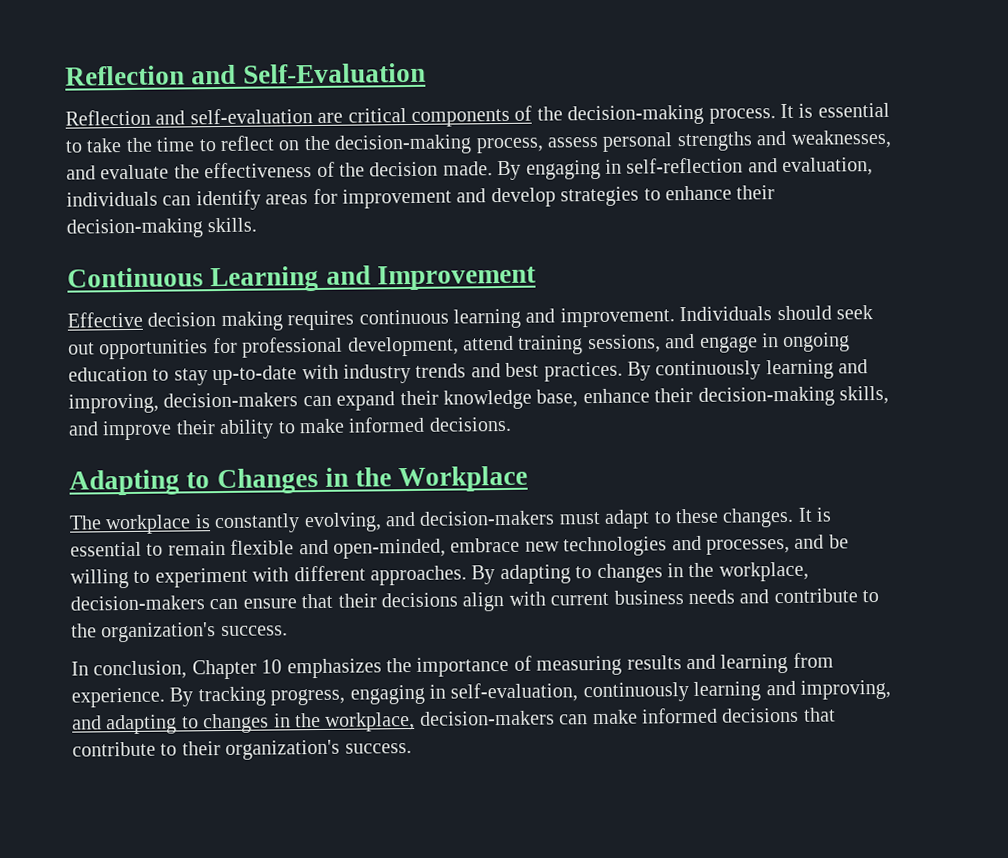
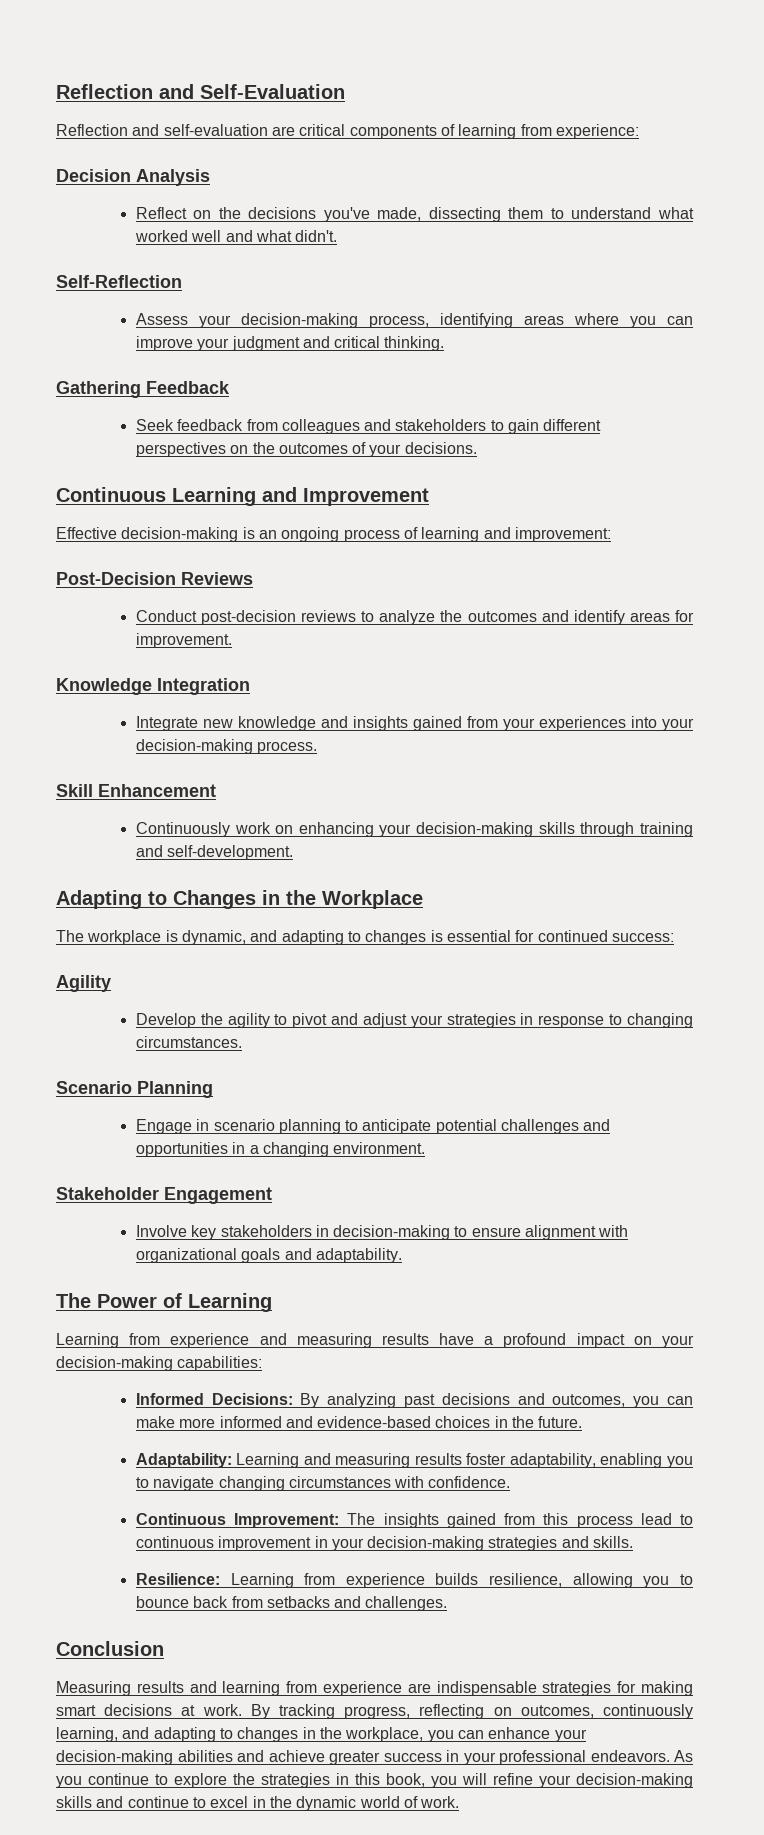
[536,102,890,126] [65,129,892,155] [66,157,874,181] [66,185,776,211] [66,217,258,239] the decision-making process. It is essential to take the time to reflect on the decision-making process, assess personal strengths and weaknesses, and evaluate the effectiveness of the decision made. By engaging in self-reflection and evaluation, individuals can identify areas for improvement and develop strategies to enhance their decision-making skills. -> [458,124,639,139] [56,169,210,186] [135,207,695,222] [134,230,338,242] [56,275,182,288] [135,313,693,328] [135,336,445,351] [56,381,230,398] [135,419,602,434] [135,442,477,457] learning from experience: // Decision Analysis // Reflect on the decisions you've made, dissecting them to understand what worked well and what didn't. // Self-Reflection // Assess your decision-making process, identifying areas where you can improve your judgment and critical thinking. // Gathering Feedback // Seek feedback from colleagues and stakeholders to gain different perspectives on the outcomes of your decisions.
[147,305,873,332] [68,332,851,360] [68,359,869,386] [68,385,889,414] [68,416,512,441] decision making requires continuous learning and improvement. Individuals should seek out opportunities for professional development, attend training sessions, and engage in ongoing education to stay up-to-date with industry trends and best practices. By continuously learning and improving, decision-makers can expand their knowledge base, enhance their decision-making skills, and improve their ability to make informed decisions. -> [121,527,611,542] [56,572,253,585] [135,610,694,625] [135,633,232,648] [56,678,250,695] [135,716,694,731] [135,739,318,754] [56,784,216,797] [135,822,693,837] [135,845,294,860] decision-making is an ongoing process of learning and improvement: // Post-Decision Reviews // Conduct post-decision reviews to analyze the outcomes and identify areas for improvement. // Knowledge Integration // Integrate new knowledge and insights gained from your experiences into your decision-making process. // Skill Enhancement // Continuously work on enhancing your decision-making skills through training and self-development.
[214,507,833,534] [70,534,849,559] [70,561,809,589] [70,588,880,612] [71,622,288,643] [71,652,834,680] [71,679,891,708] constantly evolving, and decision-makers must adapt to these changes. It is essential to remain flexible and open-minded, embrace new technologies and processes, and be willing to experiment with different approaches. By adapting to changes in the workplace, decision-makers can ensure that their decisions align with current business needs and contribute to the organization's success. // In conclusion, Chapter 10 emphasizes the importance of measuring results and learning from experience. By tracking progress, engaging in self-evaluation, continuously learning and improving, -> [181,930,674,945] [56,975,111,992] [135,1013,693,1028] [135,1036,242,1048] [56,1081,213,1098] [135,1119,611,1134] [135,1142,426,1157] [56,1187,272,1204] [135,1225,629,1240] [135,1248,402,1263] [56,1293,272,1312] [56,1333,694,1348] [56,1356,263,1371] [135,1393,693,1408] [135,1416,583,1428] [135,1453,693,1468] [135,1476,511,1491] [135,1513,694,1528] [135,1536,634,1551] [135,1573,694,1588] [135,1596,448,1611] [56,1641,164,1656] [56,1681,693,1696] [56,1704,693,1719] [56,1727,118,1742] dynamic, and adapting to changes is essential for continued success: // Agility // Develop the agility to pivot and adjust your strategies in response to changing circumstances. // Scenario Planning // Engage in scenario planning to anticipate potential challenges and opportunities in a changing environment. // Stakeholder Engagement // Involve key stakeholders in decision-making to ensure alignment with organizational goals and adaptability. // The Power of Learning // Learning from experience and measuring results have a profound impact on your decision-making capabilities: // Informed Decisions: By analyzing past decisions and outcomes, you can make more informed and evidence-based choices in the future. // Adaptability: Learning and measuring results foster adaptability, enabling you to navigate changing circumstances with confidence. // Continuous Improvement: The insights gained from this process lead to continuous improvement in your decision-making strategies and skills. // Resilience: Learning from experience builds resilience, allowing you to bounce back from setbacks and challenges. // Conclusion // Measuring results and learning from experience are indispensable strategies for making smart decisions at work. By tracking progress, reflecting on outcomes, continuously learning,
[419,707,836,726] [72,739,412,760] decision-makers can make informed decisions that contribute to their organization's success. -> [427,1727,587,1742] [56,1750,693,1765] [56,1773,693,1788] [56,1796,460,1811] you can enhance your decision-making abilities and achieve greater success in your professional endeavors. As you continue to explore the strategies in this book, you will refine your decision-making skills and continue to excel in the dynamic world of work.

